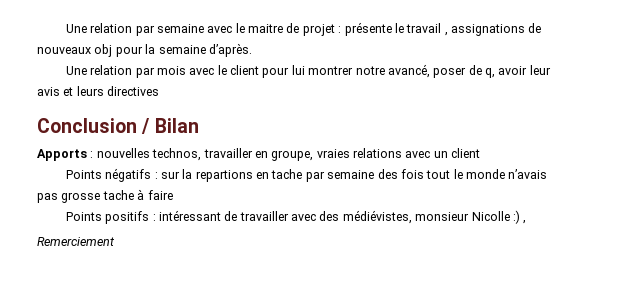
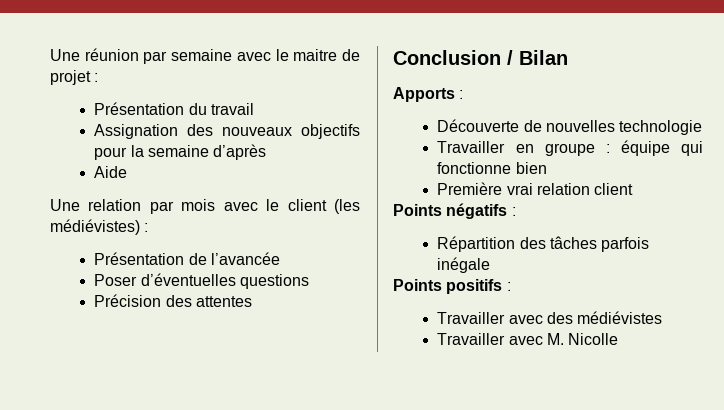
[65,23,133,33] Une relation -> [50,48,139,61] Une réunion
[344,22,404,36] présente le -> [94,102,207,115] // Présentation du
[444,23,542,36] [37,44,113,57] , assignations de nouveaux obj -> [94,124,360,139] // Assignation des nouveaux objectifs
[208,43,252,57] d’après. -> [213,144,267,160] [94,166,128,178] d’après // Aide
[262,64,551,78] [37,86,160,96] pour lui montrer notre avancé, poser de q, avoir leur avis et leurs directives -> [334,199,360,214] [50,219,149,235] [94,252,281,265] [94,273,310,289] [94,294,253,307] (les médiévistes) : // Présentation de l’avancée // Poser d’éventuelles questions // Précision des attentes
[96,148,481,161] [65,168,548,182] [37,189,173,203] [65,210,527,224] [37,237,115,246] nouvelles technos, travailler en groupe, vraies relations avec un client // Points négatifs : sur la repartions en tache par semaine des fois tout le monde n’avais pas grosse tache à faire // Points positifs : intéressant de travailler avec des médiévistes, monsieur Nicolle :) , // Remerciement -> [437,119,703,135] [437,140,703,156] [437,162,547,174] [437,182,634,195] [393,203,516,219] [437,236,650,252] [437,257,491,273] [393,279,511,294] [437,311,663,324] [437,333,619,345] // Découverte de nouvelles technologie // Travailler en groupe : équipe qui fonctionne bien // Première vrai relation client // Points négatifs : // Répartition des tâches parfois inégale // Points positifs : // Travailler avec des médiévistes // Travailler avec M. Nicolle

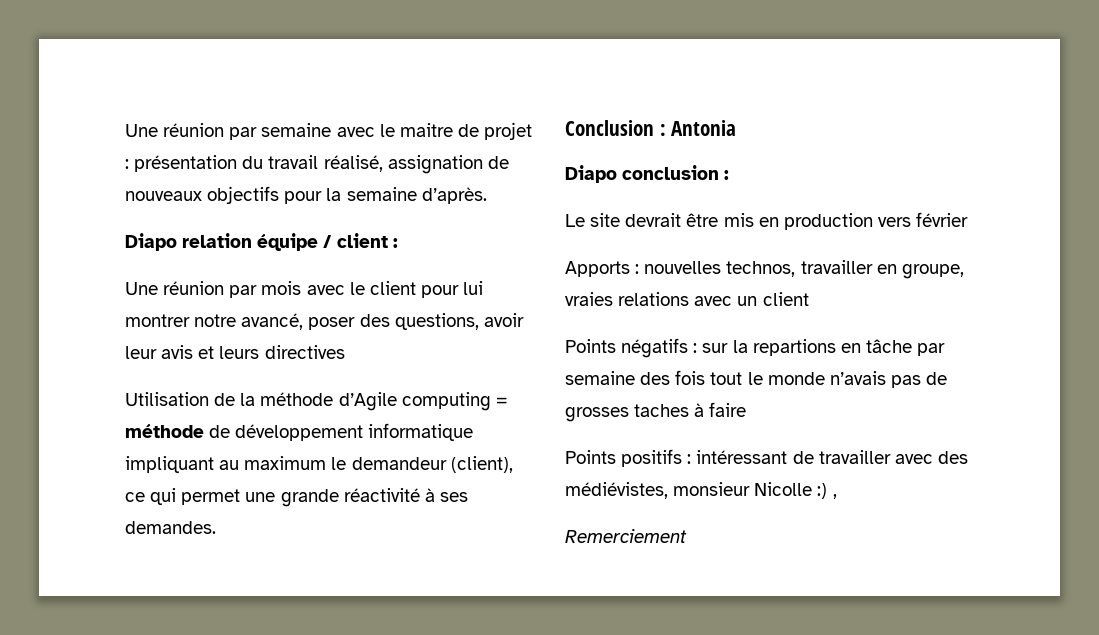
[94,102,185,115] // Présentation -> [134,155,238,172] présentation
[94,124,214,139] // Assignation des -> [323,155,509,174] réalisé, assignation de
[213,144,267,160] [94,166,128,178] [50,199,142,211] d’après // Aide // Une relation -> [421,187,487,204] [125,233,398,251] [125,281,225,295] d’après. // Diapo relation équipe / client : // Une réunion
[334,199,360,214] [50,219,149,235] [94,252,281,265] [94,273,310,289] [94,294,253,307] [393,50,568,65] [393,87,464,102] [437,119,703,135] [437,140,703,156] [437,162,547,174] [437,182,634,195] [393,203,516,219] [437,236,650,252] [437,257,491,273] [393,279,511,294] [437,311,663,324] [437,333,619,345] (les médiévistes) : // Présentation de l’avancée // Poser d’éventuelles questions // Précision des attentes // Conclusion / Bilan // Apports : // Découverte de nouvelles technologie // Travailler en groupe : équipe qui fonctionne bien // Première vrai relation client // Points négatifs : // Répartition des tâches parfois inégale // Points positifs : // Travailler avec des médiévistes // Travailler avec M. Nicolle -> [420,281,484,298] [125,313,524,330] [125,345,345,359] [125,392,507,411] [125,423,474,441] [125,456,513,473] [125,488,468,507] [125,521,216,534] [565,120,737,136] [565,165,730,183] [565,212,969,230] [565,260,964,279] [565,292,809,306] [565,338,946,358] [565,370,948,388] [565,402,747,422] [565,449,968,467] [565,482,837,499] [565,529,687,543] pour lui montrer notre avancé, poser des questions, avoir leur avis et leurs directives // Utilisation de la méthode d’Agile computing = méthode de développement informatique impliquant au maximum le demandeur (client), ce qui permet une grande réactivité à ses demandes. // Conclusion : Antonia // Diapo conclusion : // Le site devrait être mis en production vers février // Apports : nouvelles technos, travailler en groupe, vraies relations avec un client // Points négatifs : sur la repartions en tâche par semaine des fois tout le monde n’avais pas de grosses taches à faire // Points positifs : intéressant de travailler avec des médiévistes, monsieur Nicolle :) , // Remerciement

